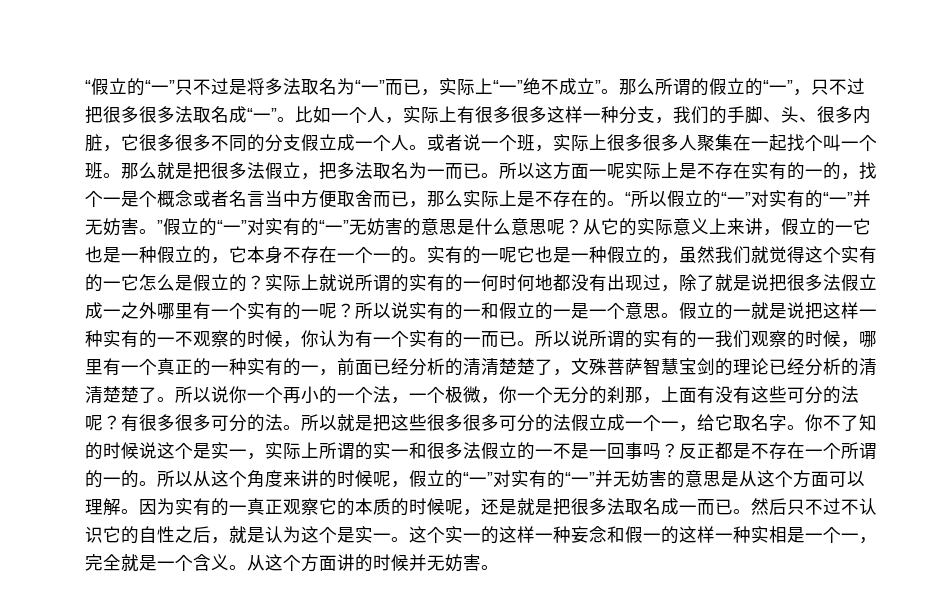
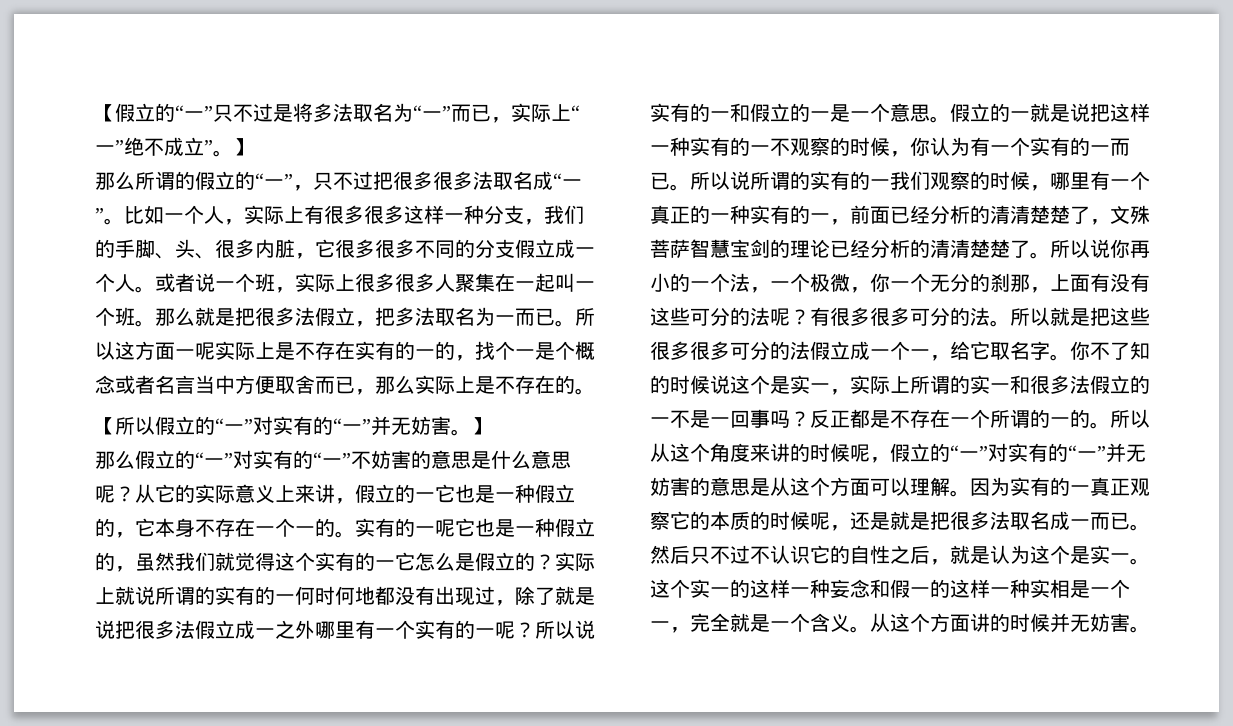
[85,80,91,93] “ -> [95,104,115,122] 【
(619, 91) none -> [233,138,253,156] 】 //
[787,134,823,151] 找个 -> (555, 282) none
[625,192,631,205] “ -> [95,417,115,435] // 【
[157,218,367,236] ”假立的“一”对实有的“一”无 -> [471,417,491,435] [95,450,371,469] 】 // 那么假立的“一”对实有的“一”不
[247,386,283,403] 一个 -> (1130, 248) none

